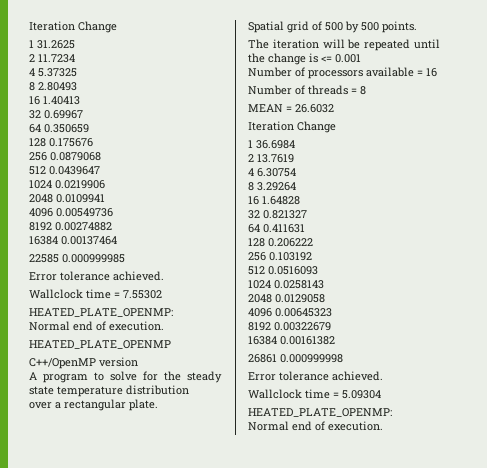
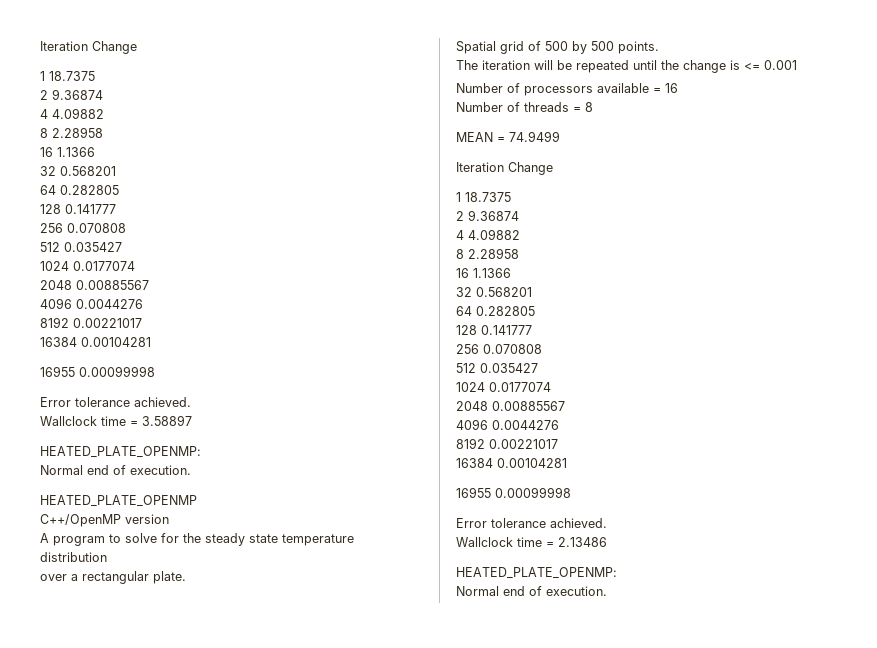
[29,21,117,33] [29,40,75,49] [29,54,75,63] [29,68,77,77] [29,82,77,91] [29,96,80,105] [29,110,83,119] [29,124,89,133] [29,138,93,147] [29,152,101,161] [29,166,100,175] [29,180,105,189] [29,194,105,203] [29,208,113,217] [29,222,112,231] [29,236,117,245] [29,254,125,263] [29,271,164,281] [29,289,162,299] Iteration Change // 1 31.2625 // 2 11.7234 // 4 5.37325 // 8 2.80493 // 16 1.40413 // 32 0.69967 // 64 0.350659 // 128 0.175676 // 256 0.0879068 // 512 0.0439647 // 1024 0.0219906 // 2048 0.0109941 // 4096 0.00549736 // 8192 0.00274882 // 16384 0.00137464 // 22585 0.000999985 // Error tolerance achieved. // Wallclock time = 7.55302 -> [40,41,137,54] [40,71,95,81] [40,89,103,100] [40,108,104,119] [40,127,103,138] [40,147,95,157] [40,166,116,176] [40,185,119,195] [40,204,116,214] [40,223,126,233] [40,242,122,252] [40,261,135,271] [40,280,149,290] [40,298,143,309] [40,317,142,328] [40,337,151,347] [40,366,155,377] [40,397,191,407] [40,415,192,426] Iteration Change // 1 18.7375 // 2 9.36874 // 4 4.09882 // 8 2.28958 // 16 1.1366 // 32 0.568201 // 64 0.282805 // 128 0.141777 // 256 0.070808 // 512 0.035427 // 1024 0.0177074 // 2048 0.00885567 // 4096 0.0044276 // 8192 0.00221017 // 16384 0.00104281 // 16955 0.00099998 // Error tolerance achieved. // Wallclock time = 3.58897
[295,104,334,113] [248,121,336,133] [248,140,295,149] [248,154,294,163] [248,168,296,177] [248,182,296,191] [248,196,300,205] [248,210,307,219] [248,224,305,233] [248,238,313,247] [248,252,312,261] [248,266,318,275] [248,280,324,289] [248,294,325,303] [248,308,332,317] [248,322,331,331] [248,336,335,345] [248,354,343,363] [248,371,383,381] [248,389,381,399] 26.6032 // Iteration Change // 1 36.6984 // 2 13.7619 // 4 6.30754 // 8 3.29264 // 16 1.64828 // 32 0.821327 // 64 0.411631 // 128 0.206222 // 256 0.103192 // 512 0.0516093 // 1024 0.0258143 // 2048 0.0129058 // 4096 0.00645323 // 8192 0.00322679 // 16384 0.00161382 // 26861 0.000999998 // Error tolerance achieved. // Wallclock time = 5.09304 -> [509,131,560,142] [456,162,553,175] [456,192,511,202] [456,210,519,221] [456,229,520,240] [456,248,519,259] [456,268,511,278] [456,287,532,297] [456,306,535,316] [456,325,532,335] [456,344,542,354] [456,363,538,373] [456,382,551,392] [456,401,565,411] [456,419,559,430] [456,438,558,449] [456,458,567,468] [456,487,571,498] [456,518,607,528] [456,537,607,547] 74.9499 // Iteration Change // 1 18.7375 // 2 9.36874 // 4 4.09882 // 8 2.28958 // 16 1.1366 // 32 0.568201 // 64 0.282805 // 128 0.141777 // 256 0.070808 // 512 0.035427 // 1024 0.0177074 // 2048 0.00885567 // 4096 0.0044276 // 8192 0.00221017 // 16384 0.00104281 // 16955 0.00099998 // Error tolerance achieved. // Wallclock time = 2.13486

